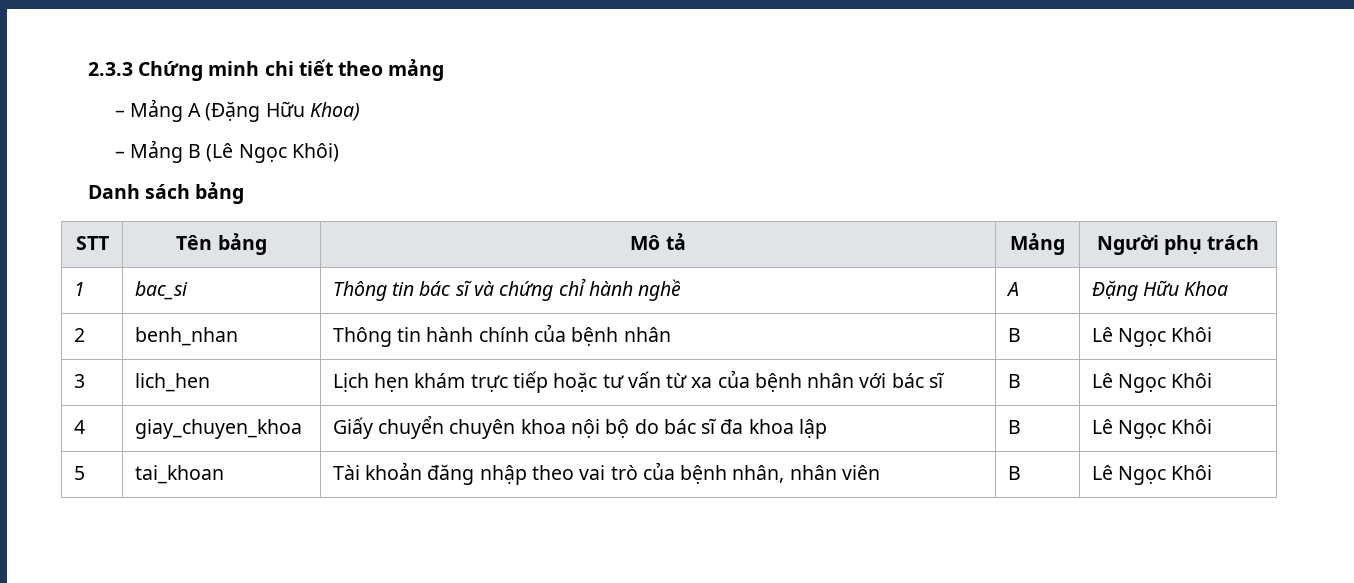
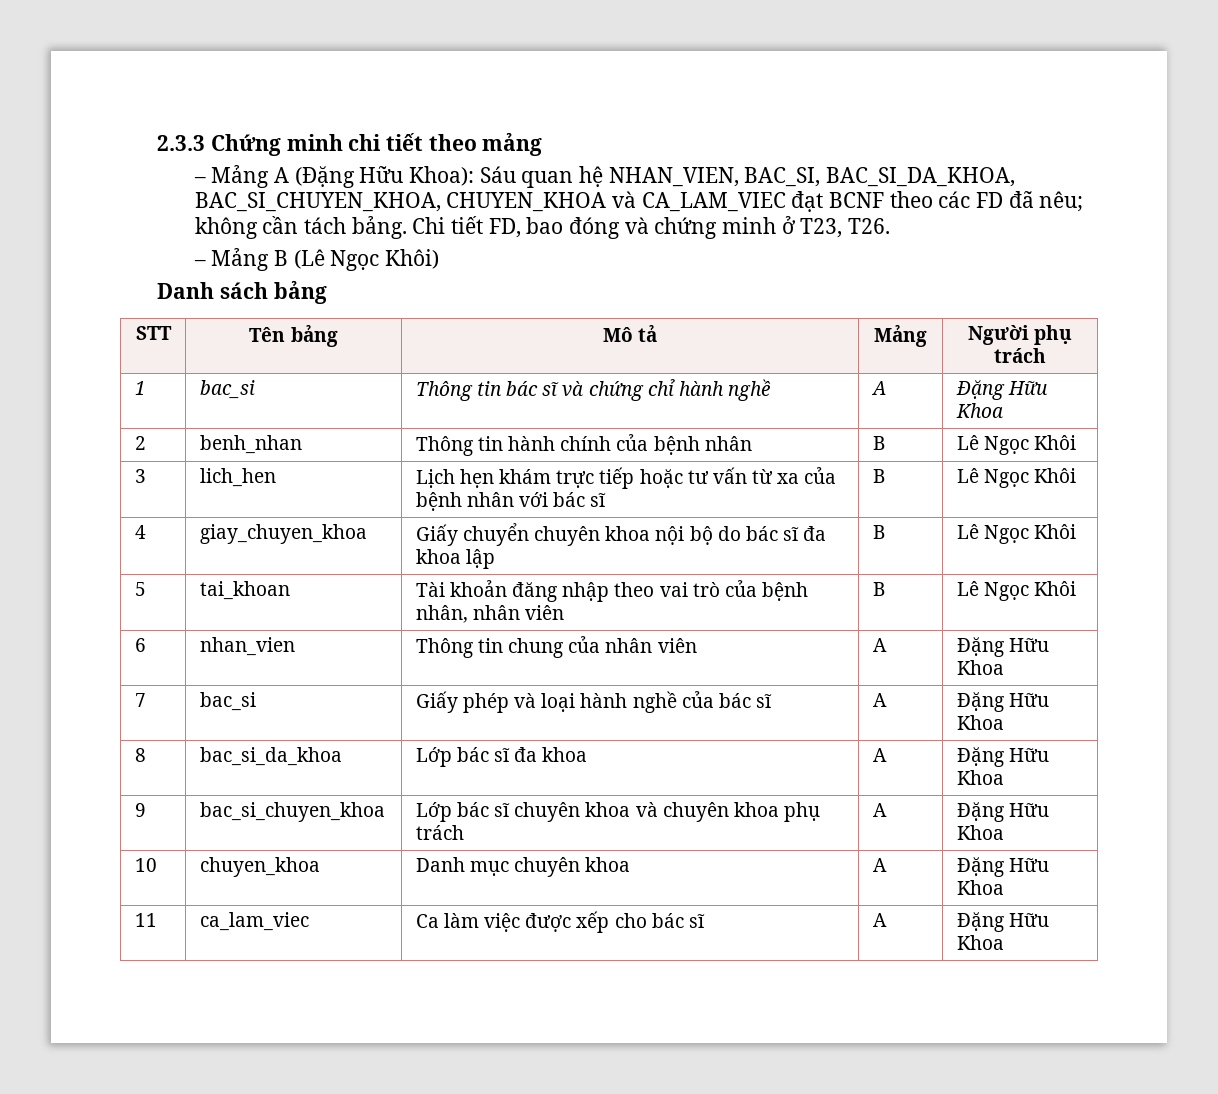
[309,102,360,121] Khoa) -> [408,166,1015,188] [194,191,1084,212] [194,216,890,239] Khoa): Sáu quan hệ NHAN_VIEN, BAC_SI, BAC_SI_DA_KHOA, BAC_SI_CHUYEN_KHOA, CHUYEN_KHOA và CA_LAM_VIEC đạt BCNF theo các FD đã nêu; không cần tách bảng. Chi tiết FD, bao đóng và chứng minh ở T23, T26.
(1213, 472) none -> [134,638,146,652] [199,637,295,656] [415,636,697,658] [872,638,887,652] [956,637,1050,657] [956,660,1004,675] [134,693,146,707] [199,692,256,711] [415,691,772,713] [872,693,887,707] [956,692,1050,712] [956,715,1004,730] [134,748,146,762] [199,747,342,766] [415,747,588,767] [872,748,887,762] [956,747,1050,767] [956,770,1004,785] [134,803,146,817] [199,802,385,822] [415,802,820,822] [415,825,464,840] [872,803,887,817] [956,802,1050,822] [956,825,1004,840] [134,858,157,872] [199,857,320,877] [415,857,631,877] [872,858,887,872] [956,857,1050,877] [956,880,1004,895] [134,913,157,927] [199,912,309,931] [415,911,705,933] [872,913,887,927] [956,912,1050,932] [956,935,1004,950] // 6 | nhan_vien | Thông tin chung của nhân viên | A | Đặng Hữu Khoa // 7 | bac_si | Giấy phép và loại hành nghề của bác sĩ | A | Đặng Hữu Khoa // 8 | bac_si_da_khoa | Lớp bác sĩ đa khoa | A | Đặng Hữu Khoa // 9 | bac_si_chuyen_khoa | Lớp bác sĩ chuyên khoa và chuyên khoa phụ trách | A | Đặng Hữu Khoa // 10 | chuyen_khoa | Danh mục chuyên khoa | A | Đặng Hữu Khoa // 11 | ca_lam_viec | Ca làm việc được xếp cho bác sĩ | A | Đặng Hữu Khoa

